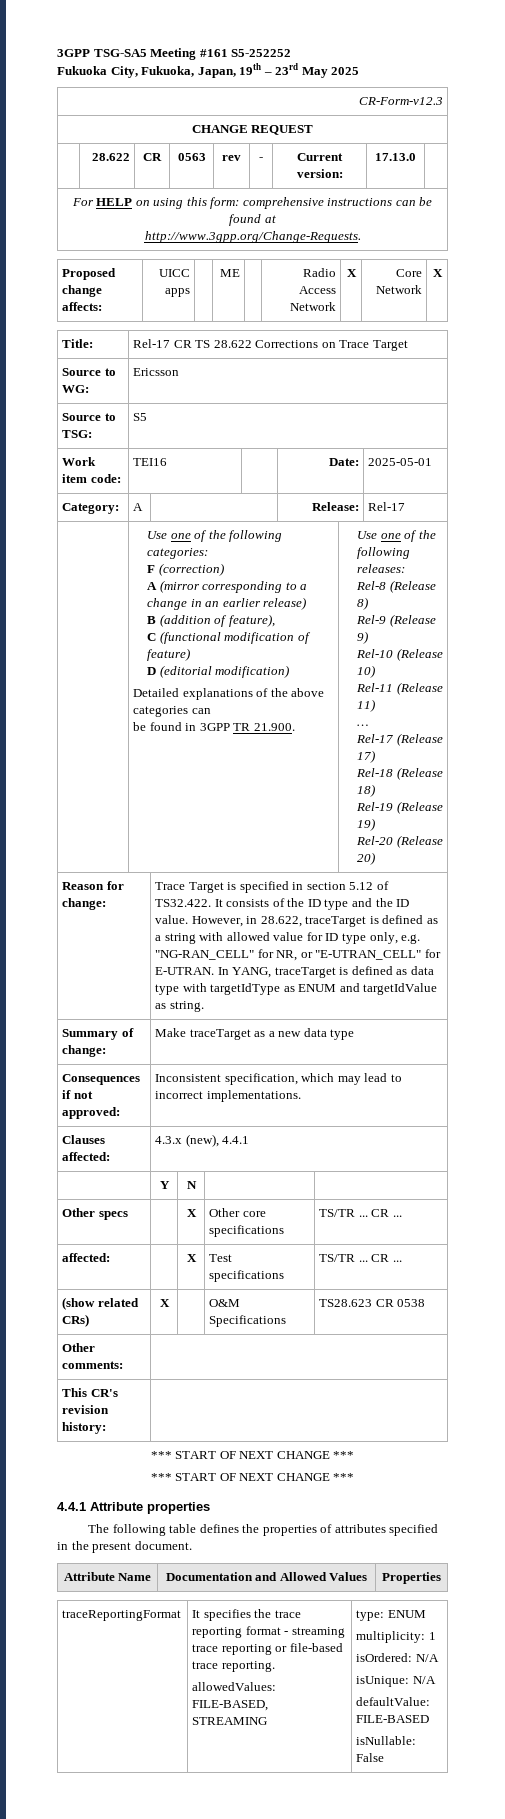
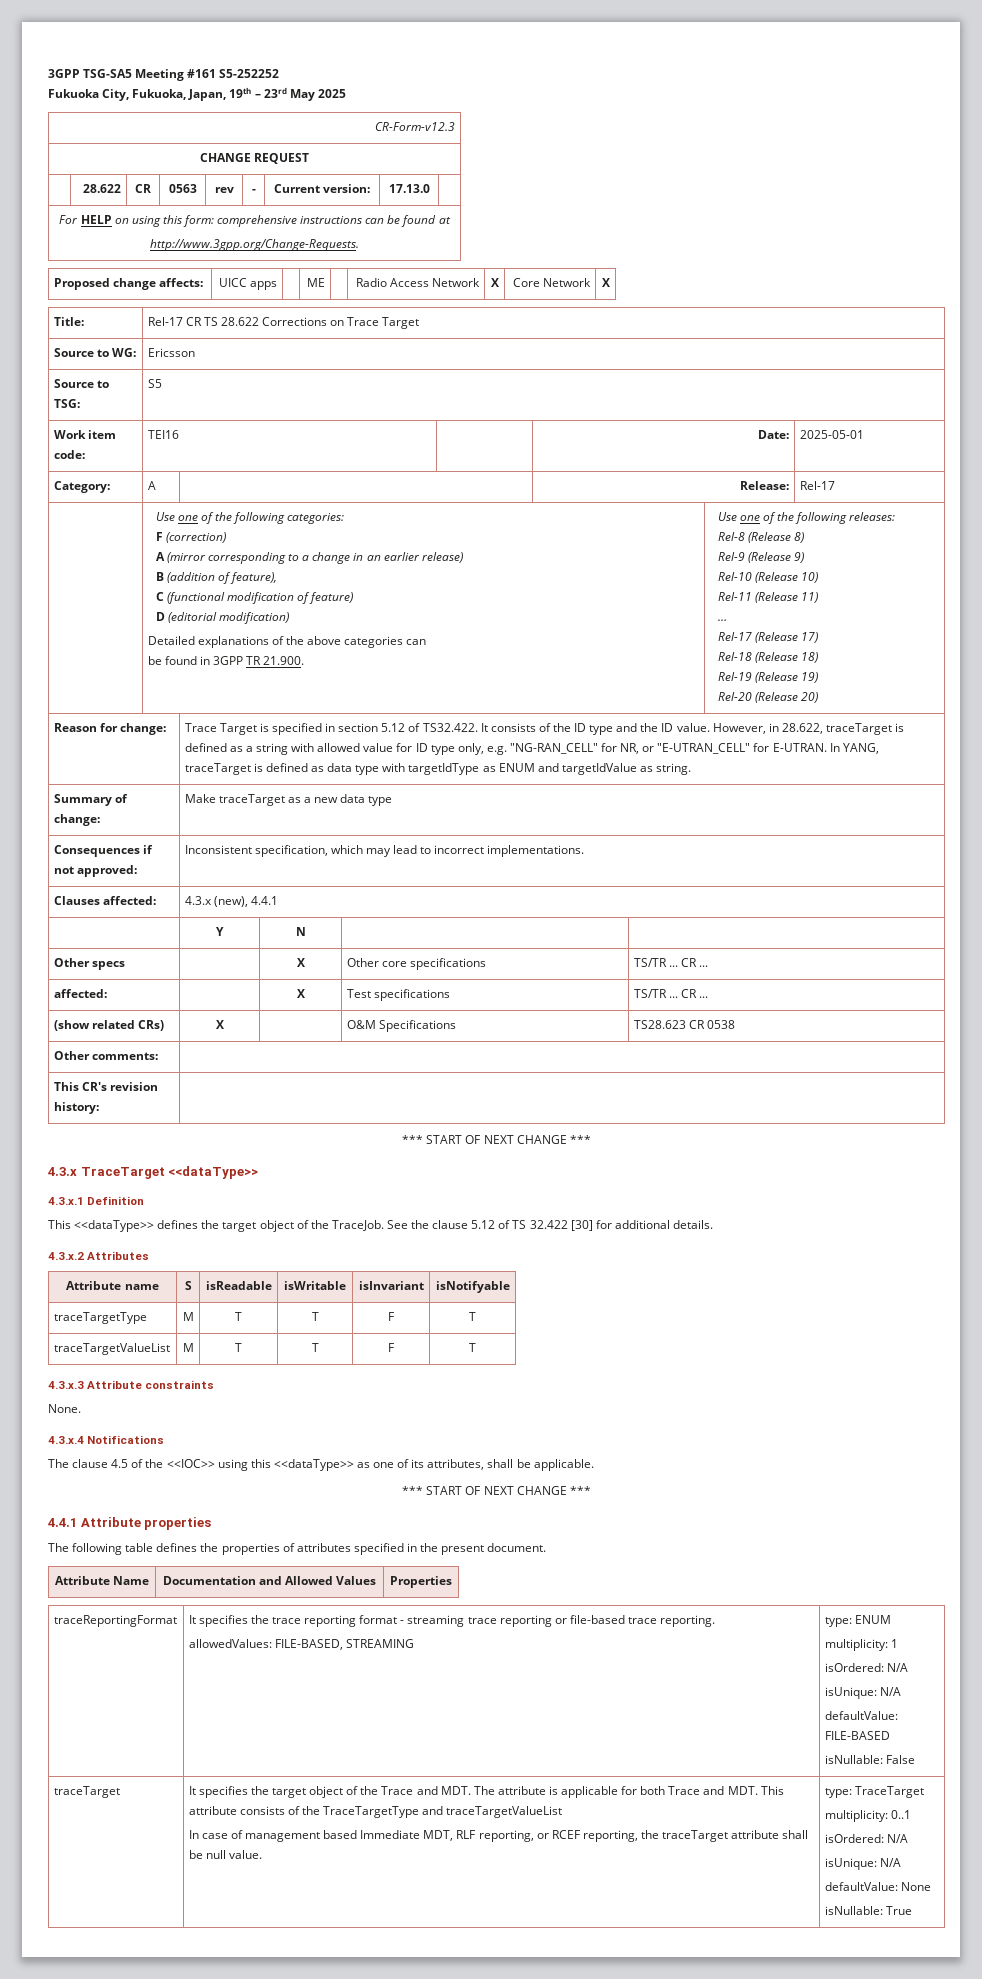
(355, 1455) none -> [48,1166,259,1179] [48,1196,145,1205] [48,1220,713,1232] [48,1251,150,1260] [66,1281,159,1290] [184,1281,192,1290] [205,1281,272,1290] [284,1281,346,1290] [358,1281,424,1290] [435,1281,510,1293] [53,1312,147,1324] [182,1312,194,1321] [235,1312,242,1321] [311,1312,319,1321] [388,1312,394,1321] [469,1312,476,1321] [53,1343,170,1355] [182,1343,194,1352] [235,1343,242,1352] [311,1343,319,1352] [388,1343,394,1352] [469,1343,476,1352] [48,1380,215,1389] [48,1404,81,1413] [48,1435,165,1444] [48,1459,594,1471] // 4.3.x TraceTarget <<dataType>> // 4.3.x.1 Definition // This <<dataType>> defines the target object of the TraceJob. See the clause 5.12 of TS 32.422 [30] for additional details. // 4.3.x.2 Attributes // Attribute name | S | isReadable | isWritable | isInvariant | isNotifyable // traceTargetType | M | T | T | F | T // traceTargetValueList | M | T | T | F | T // 4.3.x.3 Attribute constraints // None. // 4.3.x.4 Notifications // The clause 4.5 of the <<IOC>> using this <<dataType>> as one of its attributes, shall be applicable.
(385, 1757) none -> [53,1786,120,1798] [188,1786,784,1798] [188,1806,563,1818] [188,1830,809,1842] [188,1850,262,1859] [824,1786,924,1798] [824,1810,911,1822] [824,1834,908,1843] [824,1858,901,1870] [824,1882,931,1891] [824,1906,912,1915] // traceTarget | It specifies the target object of the Trace and MDT. The attribute is applicable for both Trace and MDT. This attribute consists of the TraceTargetType and traceTargetValueList // In case of management based Immediate MDT, RLF reporting, or RCEF reporting, the traceTarget attribute shall be null value. | type: TraceTarget // multiplicity: 0..1 // isOrdered: N/A // isUnique: N/A // defaultValue: None // isNullable: True

